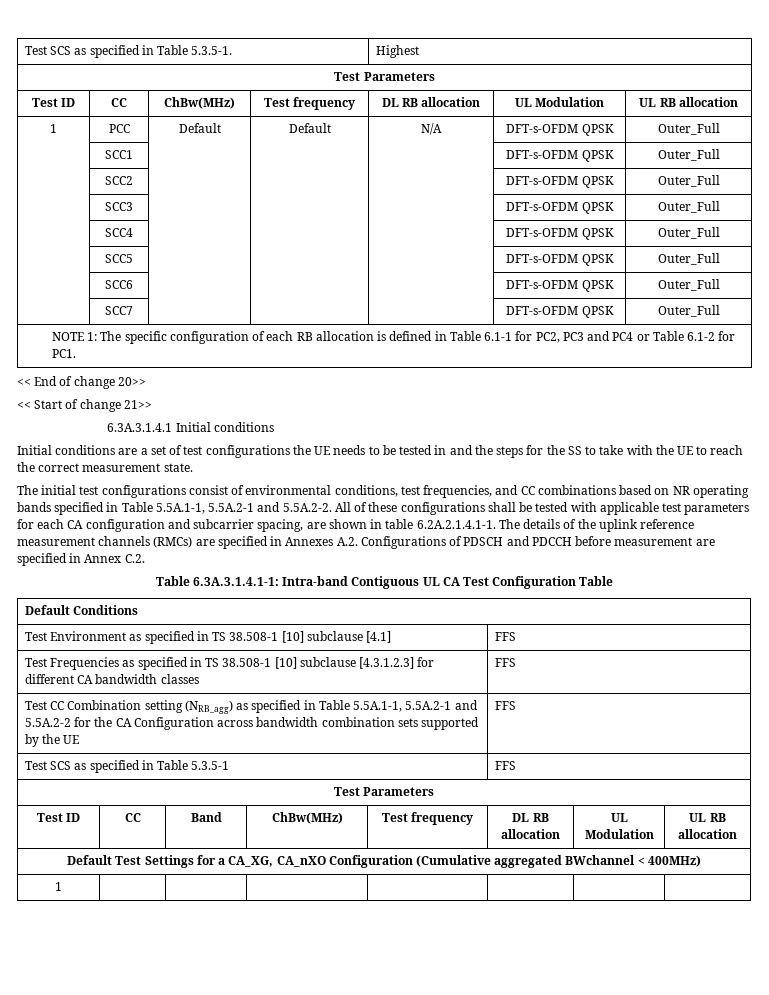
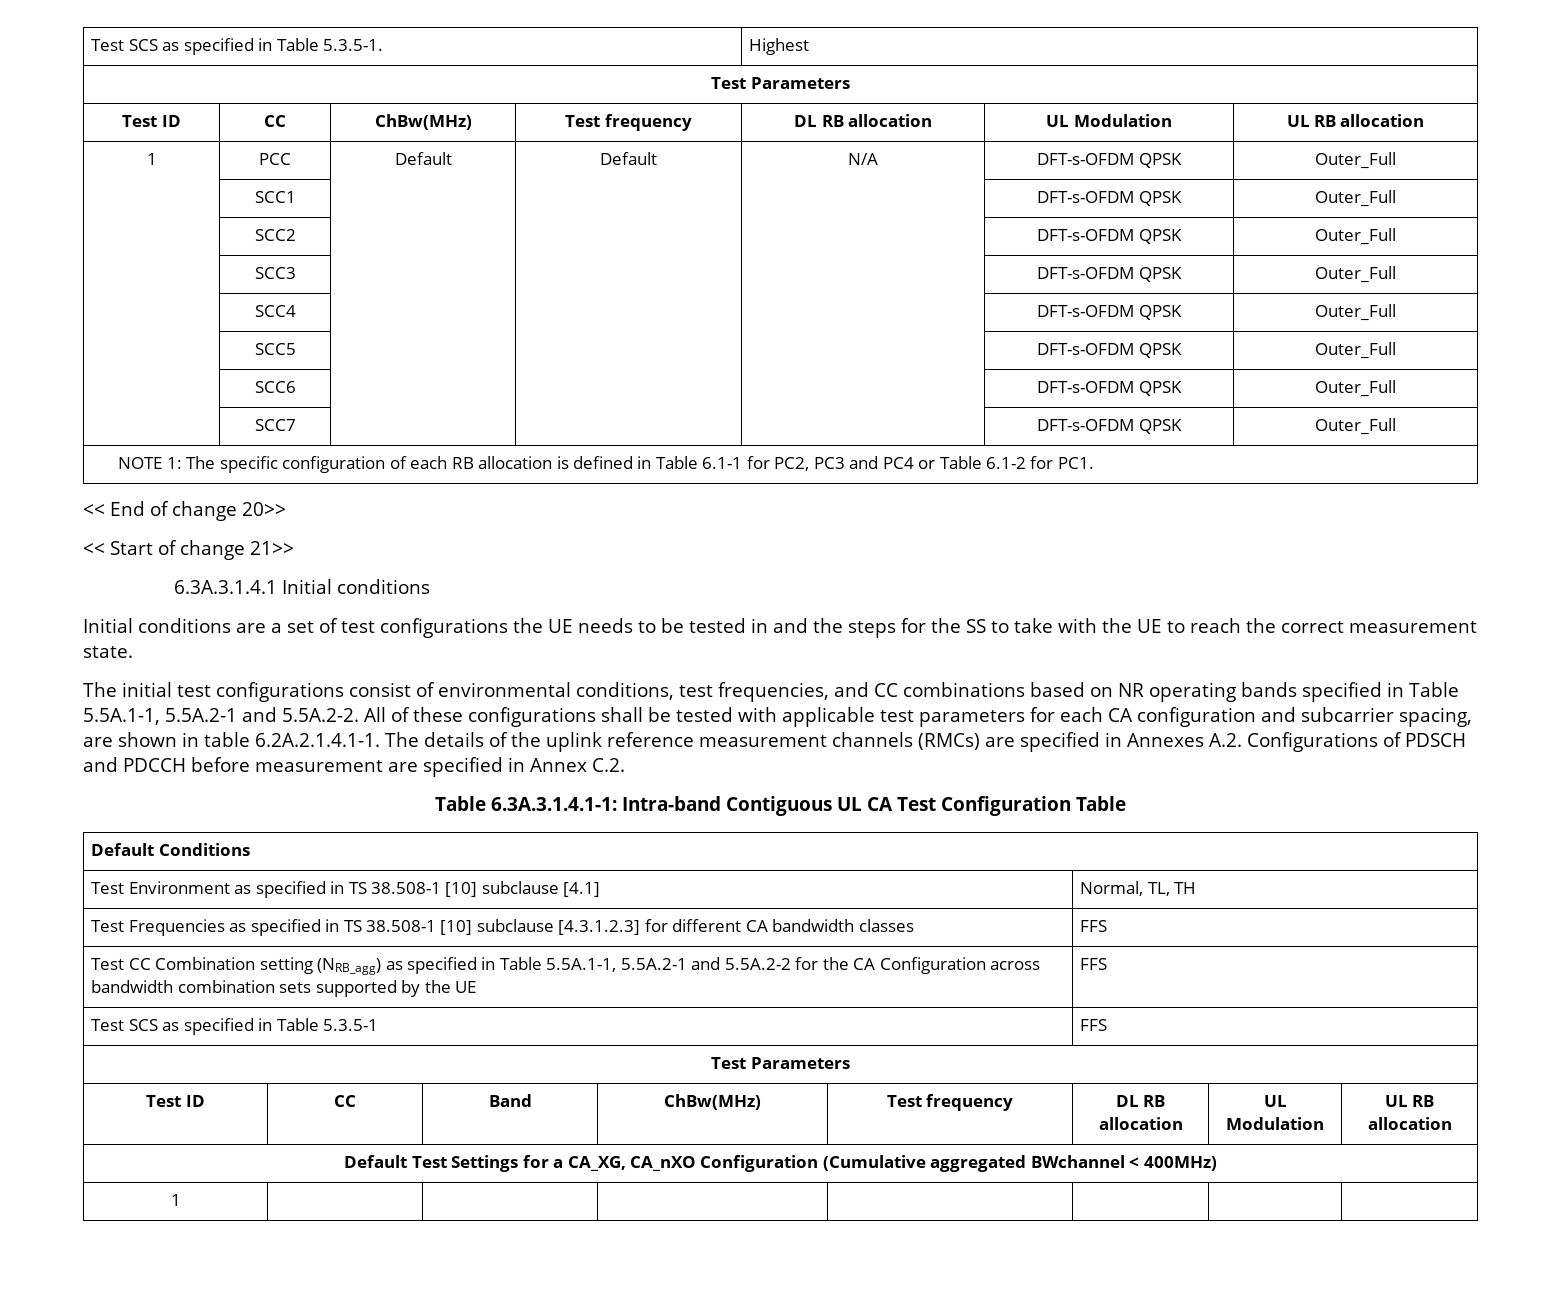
[494,632,516,641] FFS -> [1080,881,1197,896] Normal, TL, TH

